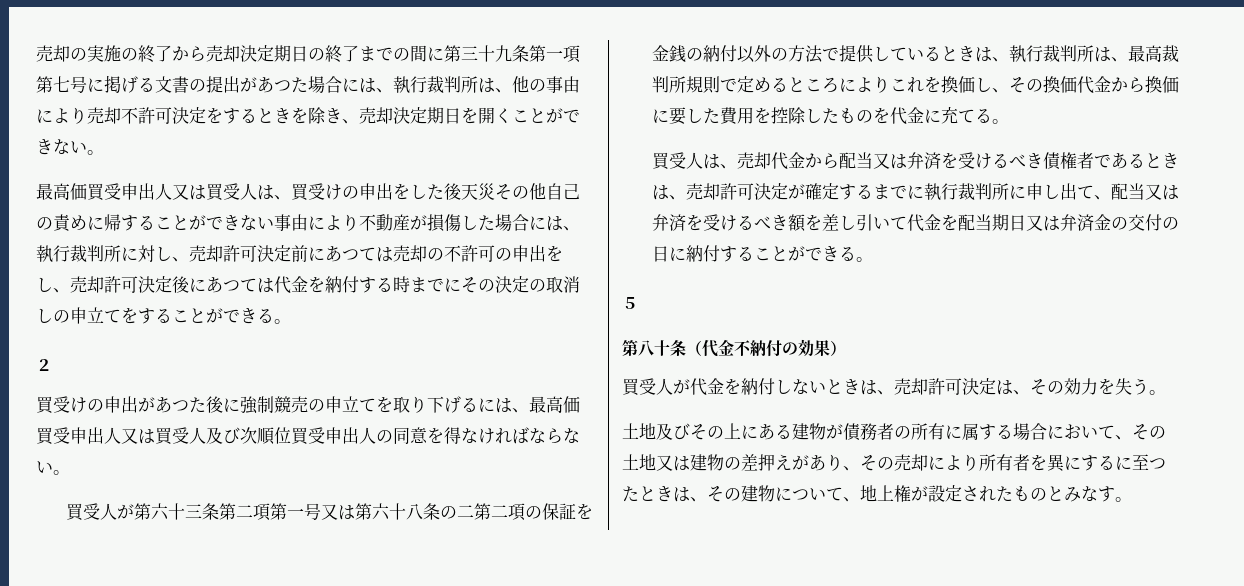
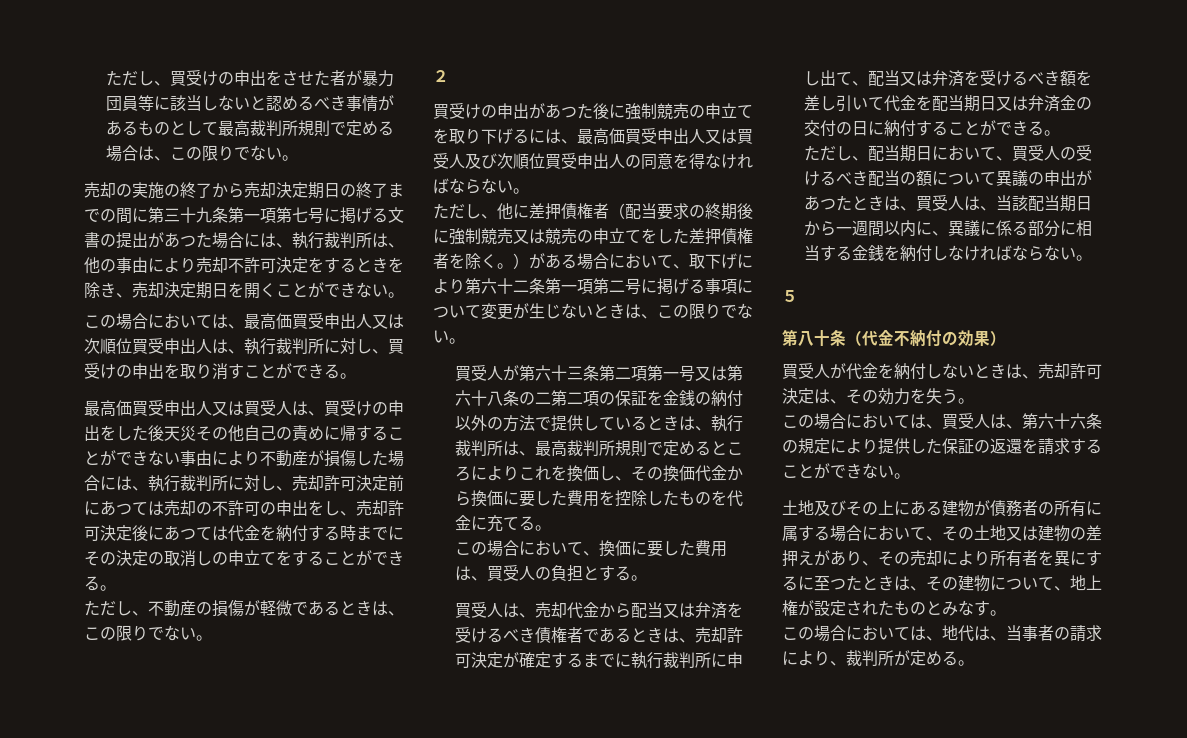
(36, 53) none -> [106,70,395,87] [106,95,395,112] [106,120,395,137] [106,145,299,162] ただし、買受けの申出をさせた者が暴力団員等に該当しないと認めるべき事情があるものとして最高裁判所規則で定める場合は、この限りでない。 //
(104, 152) none -> [84,313,404,330] [84,338,404,355] [84,363,356,380] // この場合においては、最高価買受申出人又は次順位買受申出人は、執行裁判所に対し、買受けの申出を取り消すことができる。
(291, 321) none -> [84,600,404,617] [84,625,212,641] // ただし、不動産の損傷が軽微であるときは、この限りでない。
(70, 472) none -> [433,203,753,220] [433,228,753,245] [433,253,753,270] [433,278,753,295] [433,303,753,320] [433,330,465,344] // ただし、他に差押債権者（配当要求の終期後に強制競売又は競売の申立てをした差押債権者を除く。）がある場合において、取下げにより第六十二条第一項第二号に掲げる事項について変更が生じないときは、この限りでない。
(1009, 121) none -> [455,540,728,557] [455,565,648,581] // この場合において、換価に要した費用は、買受人の負担とする。
(873, 259) none -> [804,145,1093,162] [804,170,1093,186] [804,195,1093,212] [804,220,1093,237] [804,245,1093,262] // ただし、配当期日において、買受人の受けるべき配当の額について異議の申出があつたときは、買受人は、当該配当期日から一週間以内に、異議に係る部分に相当する金銭を納付しなければならない。
(1166, 392) none -> [782,413,1102,430] [782,438,1102,455] [782,463,910,479] // この場合においては、買受人は、第六十六条の規定により提供した保証の返還を請求することができない。
(1132, 499) none -> [782,625,1102,642] [782,650,974,666] // この場合においては、地代は、当事者の請求により、裁判所が定める。

